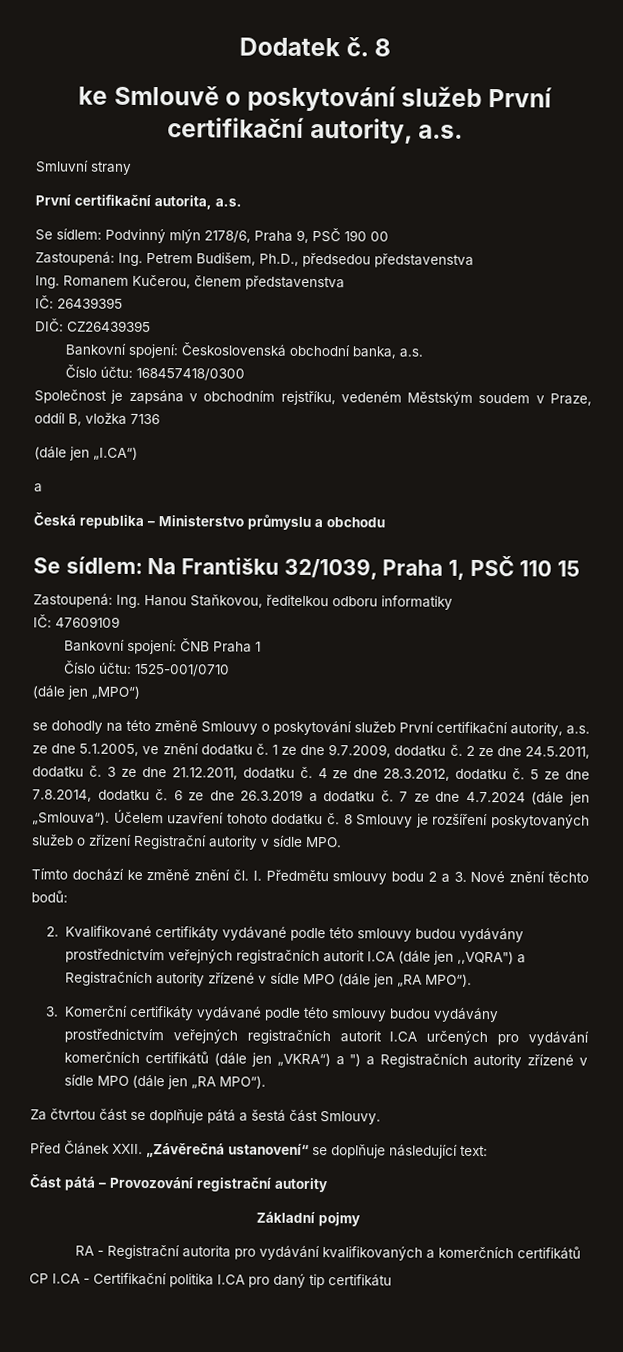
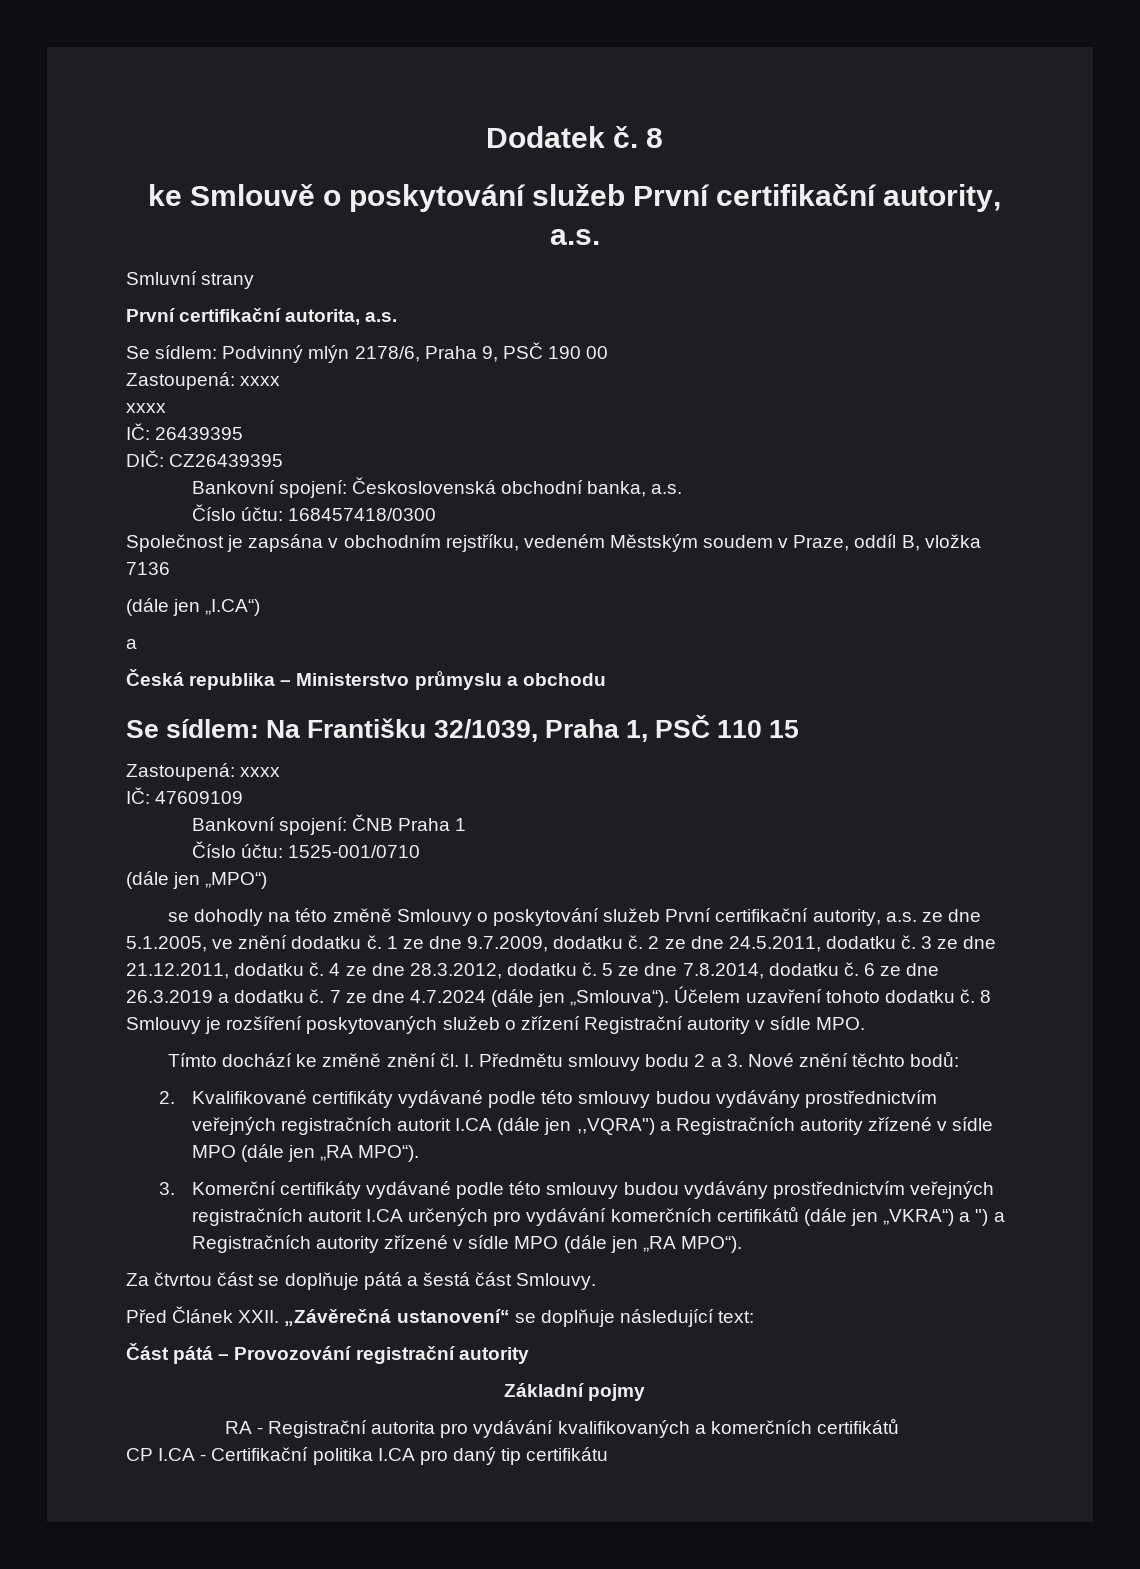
[118,252,474,268] [35,274,345,291] Ing. Petrem Budišem, Ph.D., předsedou představenstva // Ing. Romanem Kučerou, členem představenstva -> [240,376,281,386] [126,403,166,413] xxxx // xxxx
[116,594,453,610] Ing. Hanou Staňkovou, ředitelkou odboru informatiky -> [240,767,281,777] xxxx

